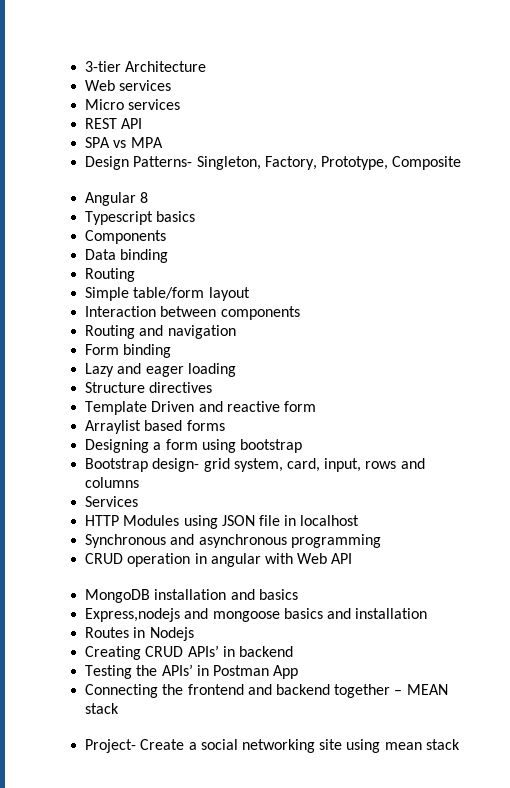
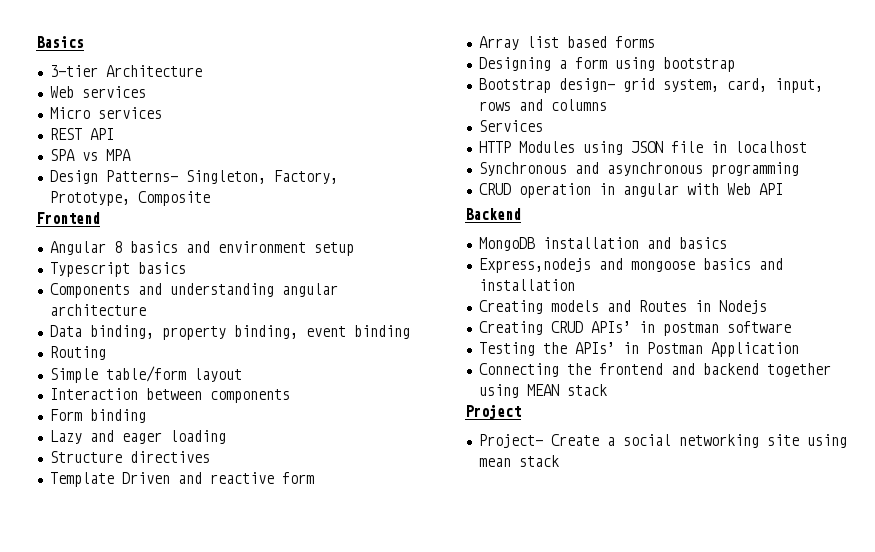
(85, 66) none -> [35,36,84,48] Basics //
(462, 163) none -> [35,212,100,224] // Frontend
(149, 197) none -> [129,241,354,256] basics and environment setup
[85,249,117,260] // Data -> [137,283,338,297] [49,304,146,316] [49,325,346,340] and understanding angular architecture // Data binding, property binding, event
[85,325,236,339] // Routing and navigation -> (290, 396) none
[85,420,142,434] Arraylist -> [478,36,559,50] Array list
(353, 558) none -> [464,208,521,220] // Backend
(428, 613) none -> [478,300,631,314] Creating models and
[238,646,293,657] backend -> [662,321,791,336] postman software
[273,665,299,679] App -> [710,342,799,357] Application
[394,690,403,695] – -> [478,384,519,398] using
(120, 708) none -> [464,404,521,419] // Project

